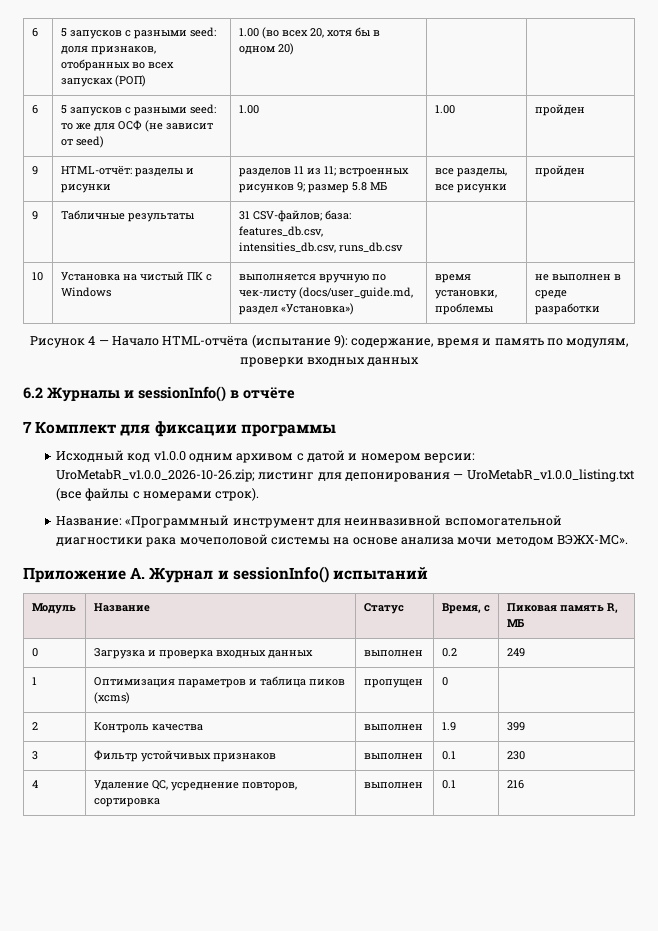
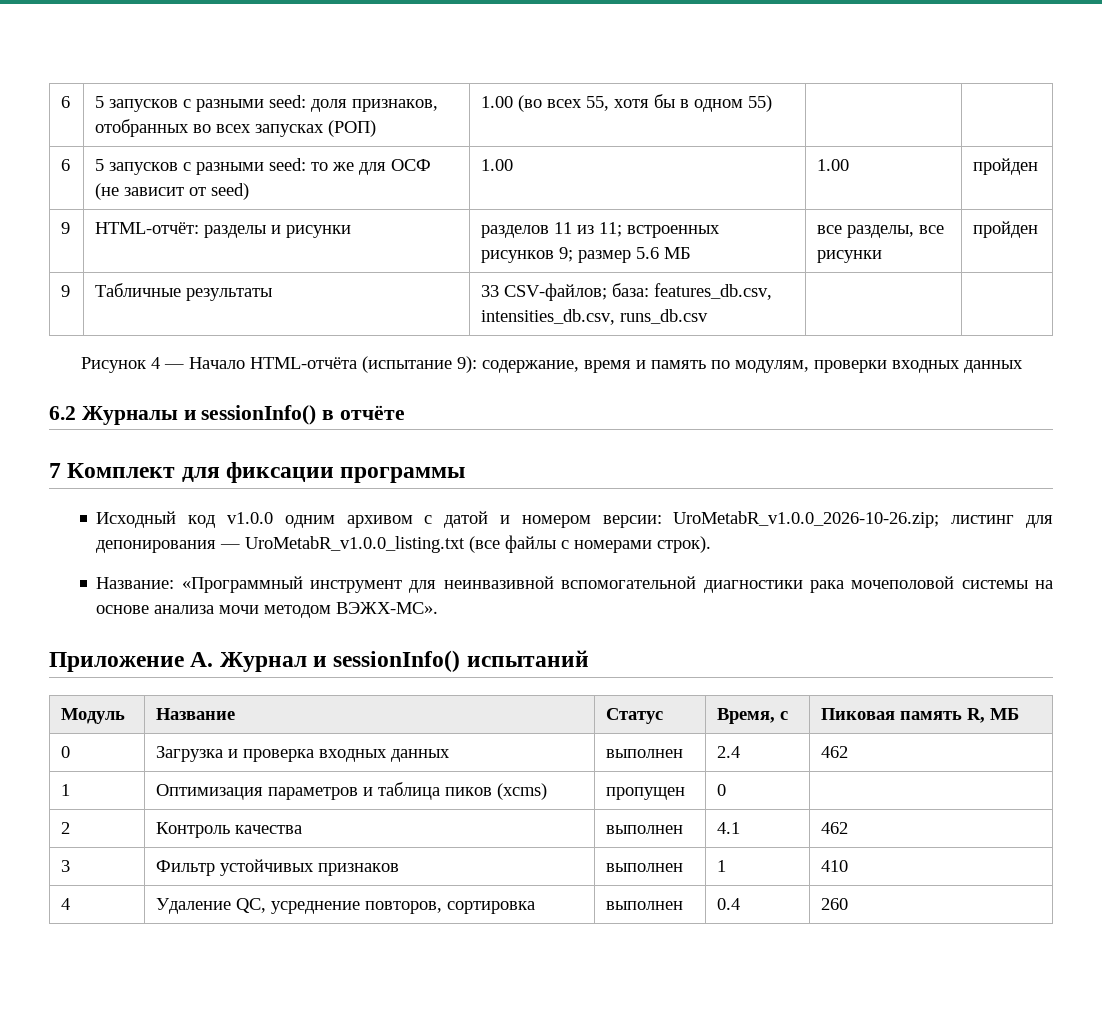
[309,28,324,38] 20, -> [586,96,610,111] 55,
[277,43,294,55] 20) -> [748,95,773,112] 55)
[351,182,367,191] 5.8 -> [636,247,660,259] 5.6
[238,211,250,220] 31 -> [481,285,500,297] 33
[31,272,43,281] [60,271,212,281] [60,287,111,297] [238,274,386,283] [238,287,413,299] [238,303,354,315] [434,274,471,283] [434,290,497,299] [434,303,493,315] [534,274,621,281] [534,290,567,299] [534,303,600,315] // 10 | Установка на чистый ПК с Windows | выполняется вручную по чек-листу (docs/user_guide.md, раздел «Установка») | время установки, проблемы | не выполнен в среде разработки -> (709, 316) none
[441,648,457,657] [506,648,525,657] 0.2 | 249 -> [717,746,741,758] [821,746,849,758] 2.4 | 462
[441,722,456,731] [506,722,525,731] 1.9 | 399 -> [717,822,741,834] [821,822,849,834] 4.1 | 462
[441,751,456,760] [506,751,525,760] 0.1 | 230 -> [717,860,727,872] [821,860,849,872] 1 | 410
[441,780,456,789] [506,780,524,789] 0.1 | 216 -> [717,898,741,910] [821,898,849,910] 0.4 | 260

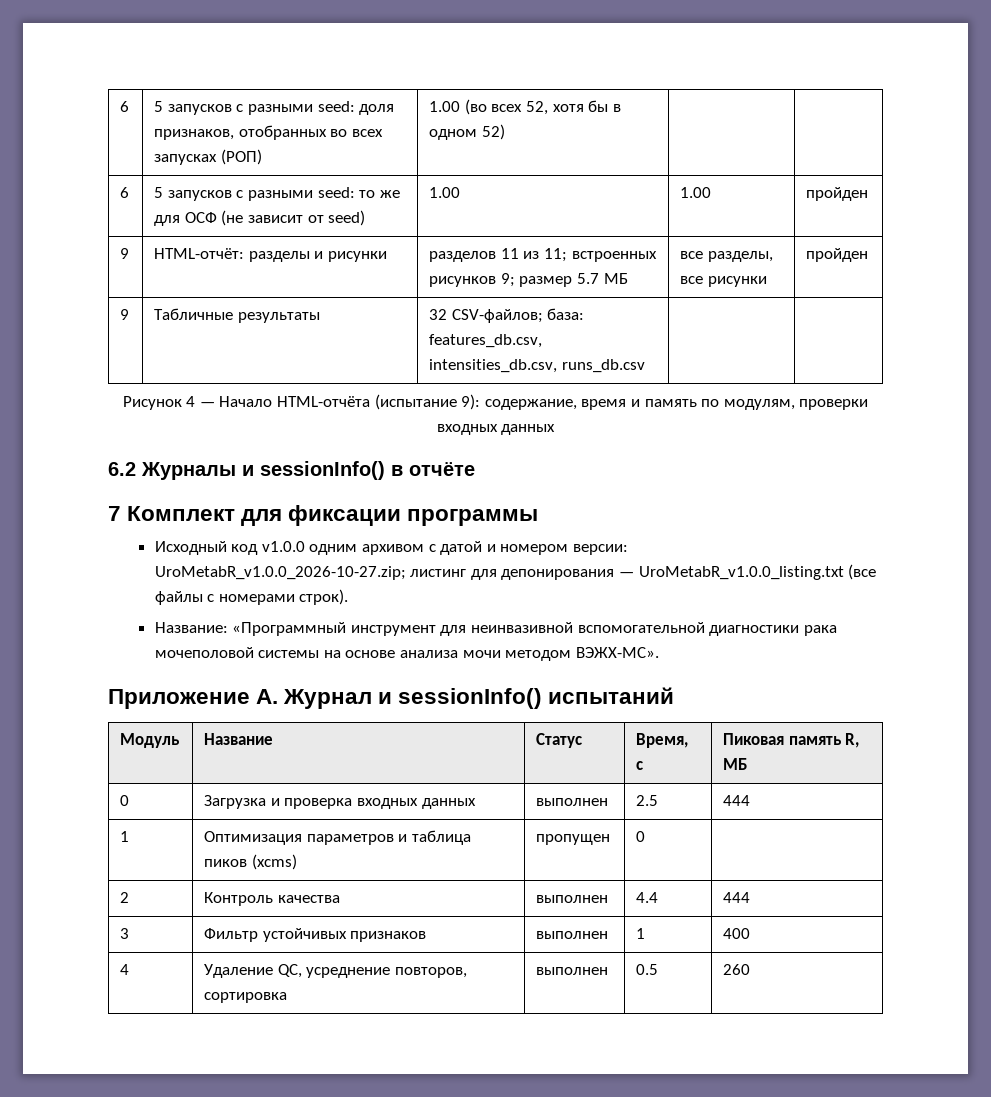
[586,96,610,111] 55, -> [525,101,548,115] 52,
[748,95,773,112] 55) -> [481,124,505,140] 52)
[636,247,660,259] 5.6 -> [576,273,599,284] 5.7
[481,285,500,297] 33 -> [429,309,448,320] 32
[673,511,940,528] UroMetabR_v1.0.0_2026-10-26.zip; -> [154,566,406,580] UroMetabR_v1.0.0_2026-10-27.zip;
[717,746,741,758] [821,746,849,758] 2.4 | 462 -> [636,795,659,806] [723,795,751,806] 2.5 | 444
[717,822,741,834] [821,822,849,834] 4.1 | 462 -> [636,892,659,903] [723,892,751,903] 4.4 | 444
[821,860,849,872] 410 -> [723,928,751,939] 400
[717,898,741,910] 0.4 -> [636,964,659,975] 0.5

